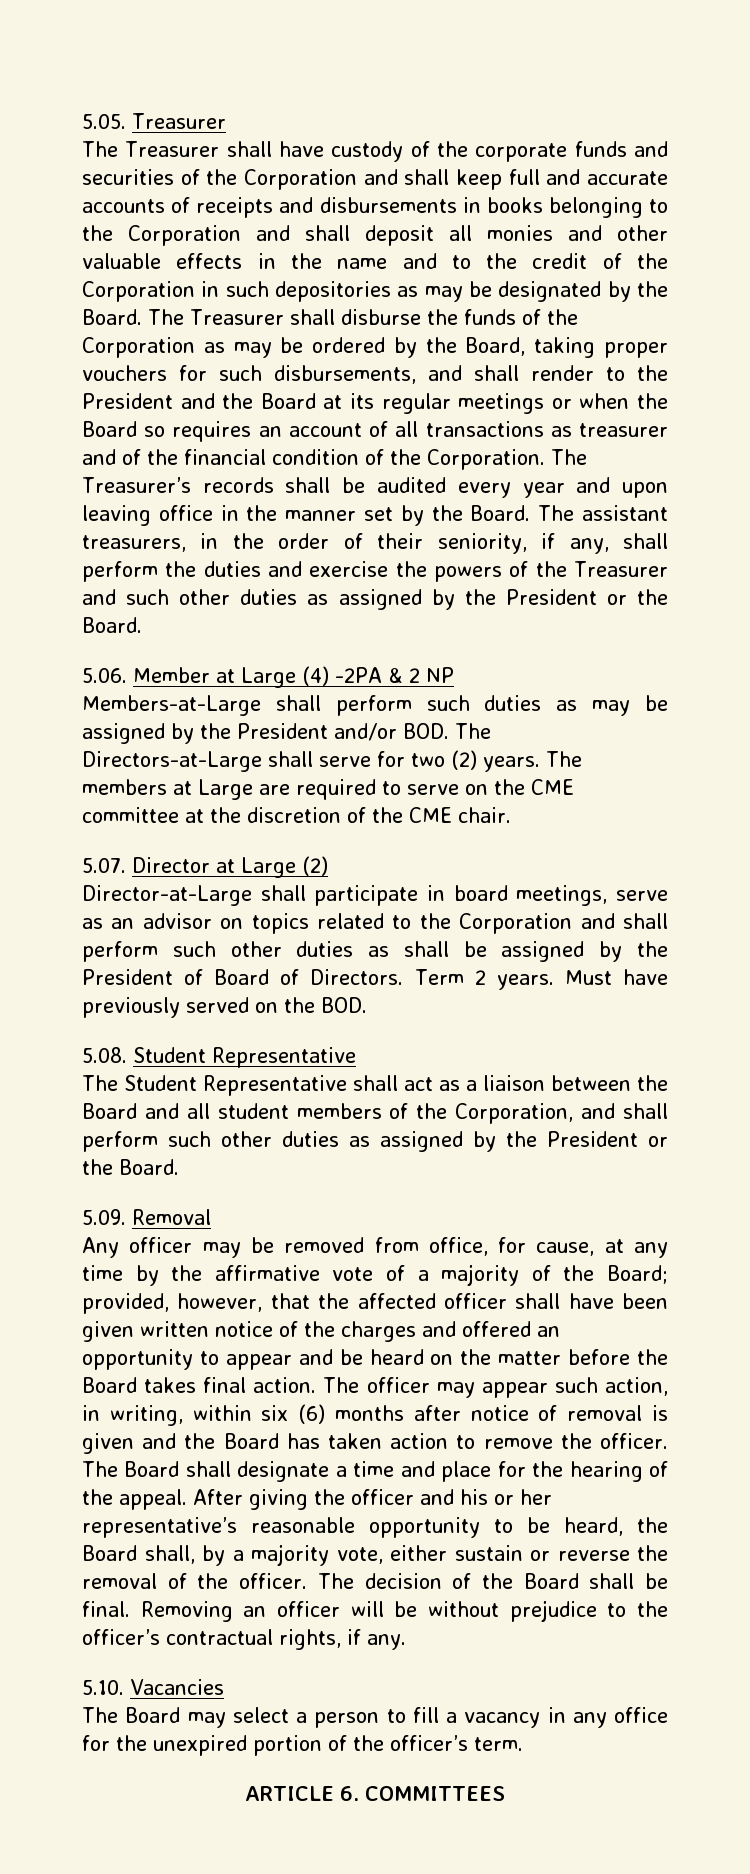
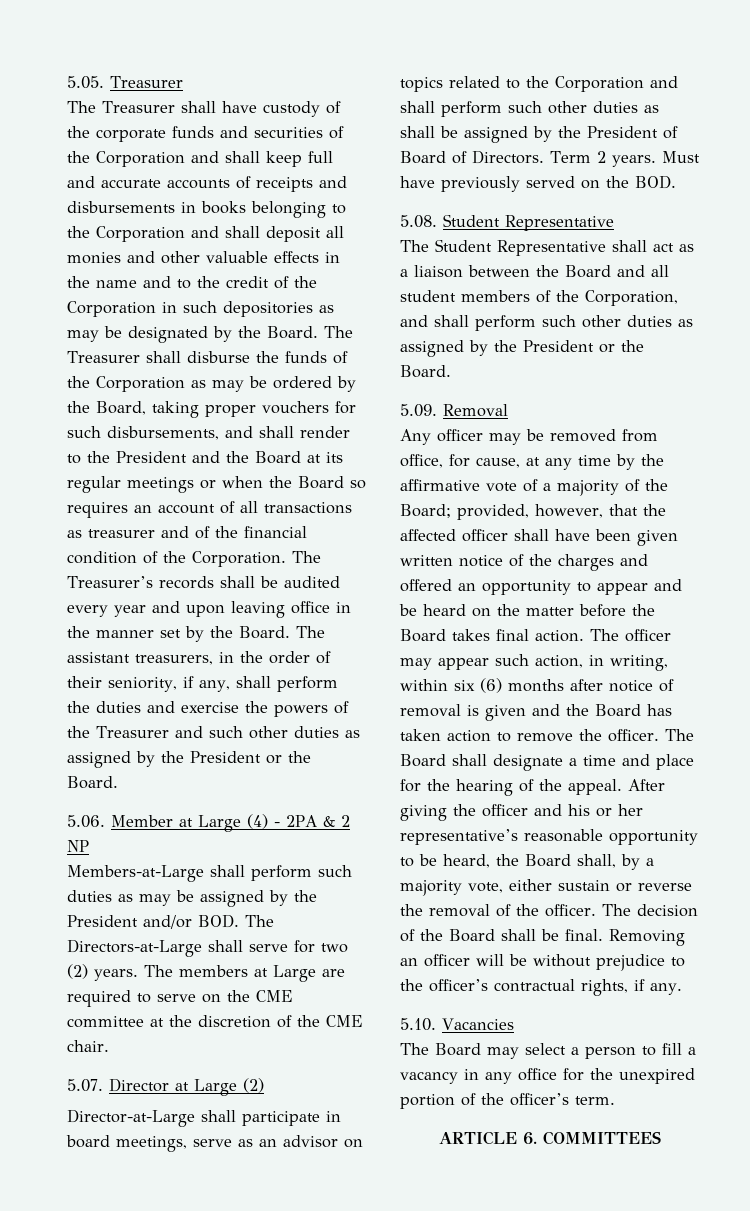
[335,667,382,683] -2PA -> [274,815,317,827] - 2PA

